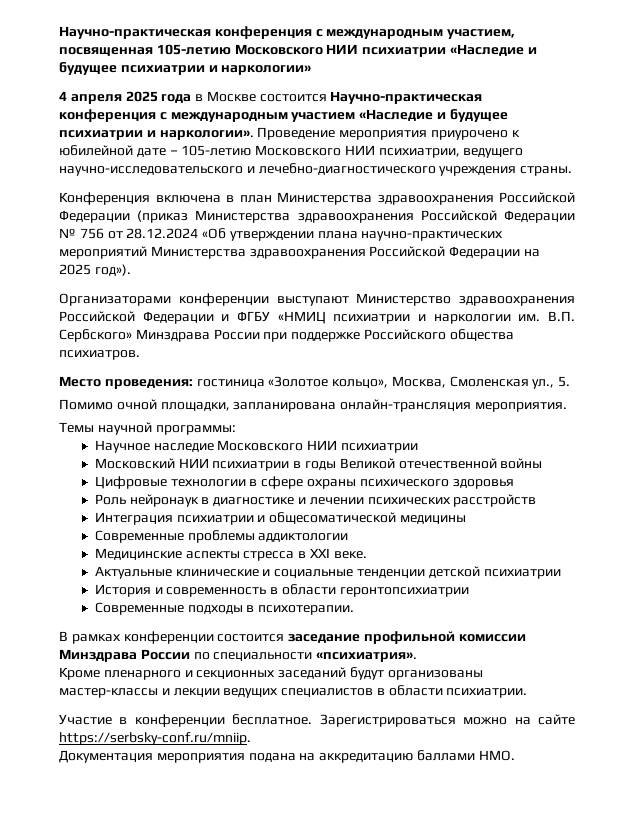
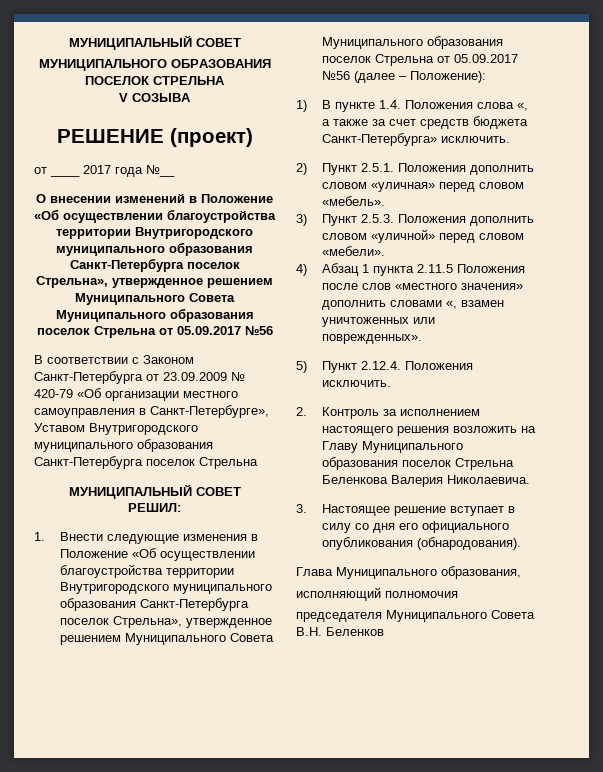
[59,26,516,39] [59,44,537,57] [59,62,312,75] [59,91,483,104] [59,109,508,122] [59,127,520,140] [59,145,524,158] [59,163,573,176] [59,192,575,205] [59,210,575,223] [59,228,504,241] [59,246,540,259] [59,264,131,276] [59,293,575,306] [59,311,575,324] [59,329,514,342] [59,350,140,360] [59,376,571,389] [59,399,567,412] [59,422,236,435] [94,440,419,453] [94,458,543,471] [94,476,514,489] [94,494,537,507] [94,512,467,525] [94,530,349,543] [94,548,367,561] [94,566,561,579] [94,584,469,597] [94,602,355,615] [59,631,526,644] [59,649,418,662] [59,667,483,680] [59,685,528,698] [59,714,575,727] [59,732,251,745] [59,750,515,763] Научно-практическая конференция с международным участием, посвященная 105-летию Московского НИИ психиатрии «Наследие и будущее психиатрии и наркологии» // 4 апреля 2025 года в Москве состоится Научно-практическая конференция с международным участием «Наследие и будущее психиатрии и наркологии». Проведение мероприятия приурочено к юбилейной дате – 105-летию Московского НИИ психиатрии, ведущего научно-исследовательского и лечебно-диагностического учреждения страны. // Конференция включена в план Министерства здравоохранения Российской Федерации (приказ Министерства здравоохранения Российской Федерации № 756 от 28.12.2024 «Об утверждении плана научно-практических мероприятий Министерства здравоохранения Российской Федерации на 2025 год»). // Организаторами конференции выступают Министерство здравоохранения Российской Федерации и ФГБУ «НМИЦ психиатрии и наркологии им. В.П. Сербского» Минздрава России при поддержке Российского общества психиатров. // Место проведения: гостиница «Золотое кольцо», Москва, Смоленская ул., 5. // Помимо очной площадки, запланирована онлайн-трансляция мероприятия. // Темы научной программы: // Научное наследие Московского НИИ психиатрии // Московский НИИ психиатрии в годы Великой отечественной войны // Цифровые технологии в сфере охраны психического здоровья // Роль нейронаук в диагностике и лечении психических расстройств // Интеграция психиатрии и общесоматической медицины // Современные проблемы аддиктологии // Медицинские аспекты стресса в XXI веке. // Актуальные клинические и социальные тенденции детской психиатрии // История и современность в области геронтопсихиатрии // Современные подходы в психотерапии. // В рамках конференции состоится заседание профильной комиссии Минздрава России по специальности «психиатрия». // Кроме пленарного и секционных заседаний будут организованы мастер-классы и лекции ведущих специалистов в области психиатрии. // Участие в конференции бесплатное. Зарегистрироваться можно на сайте https://serbsky-conf.ru/mniip. // Документация мероприятия подана на аккредитацию баллами НМО. -> [68,35,241,50] [38,59,271,71] [85,76,225,85] [119,93,191,102] [56,128,253,147] [34,167,47,174] [50,174,80,177] [83,164,175,177] [36,193,273,203] [34,209,276,223] [56,227,253,239] [56,242,253,256] [69,258,240,272] [36,276,273,288] [75,293,235,305] [55,308,254,322] [36,326,273,338] [34,355,194,364] [34,371,245,384] [34,388,238,401] [34,405,269,418] [34,423,198,435] [34,439,213,452] [34,456,258,469] [68,484,241,499] [128,503,181,512] [34,532,258,544] [59,548,255,561] [59,564,234,578] [59,582,272,594] [59,598,249,611] [59,616,272,628] [59,633,274,645] [321,36,503,49] [321,54,518,66] [321,70,486,83] [296,100,528,112] [321,116,528,129] [321,133,510,146] [296,163,534,175] [321,182,524,192] [321,196,385,206] [296,214,534,226] [321,229,524,243] [321,246,385,256] [296,263,525,276] [321,283,523,290] [321,300,504,310] [321,317,435,327] [321,334,422,344] [296,361,473,373] [321,380,391,387] [296,407,480,419] [321,426,536,436] [321,441,463,453] [321,457,514,470] [321,475,530,487] [296,504,515,516] [321,521,509,533] [321,537,521,550] [296,566,521,579] [296,587,458,601] [296,610,535,622] [296,627,384,636] МУНИЦИПАЛЬНЫЙ СОВЕТ // МУНИЦИПАЛЬНОГО ОБРАЗОВАНИЯ ПОСЕЛОК СТРЕЛЬНА // V СОЗЫВА // РЕШЕНИЕ (проект) // от ____ 2017 года №__ // О внесении изменений в Положение «Об осуществлении благоустройства территории Внутригородского муниципального образования Санкт-Петербурга поселок Стрельна», утвержденное решением Муниципального Совета Муниципального образования поселок Стрельна от 05.09.2017 №56 // В соответствии с Законом Санкт-Петербурга от 23.09.2009 № 420-79 «Об организации местного самоуправления в Санкт-Петербурге», Уставом Внутригородского муниципального образования Санкт-Петербурга поселок Стрельна // МУНИЦИПАЛЬНЫЙ СОВЕТ // РЕШИЛ: // 1. Внести следующие изменения в Положение «Об осуществлении благоустройства территории Внутригородского муниципального образования Санкт-Петербурга поселок Стрельна», утвержденное решением Муниципального Совета Муниципального образования поселок Стрельна от 05.09.2017 №56 (далее – Положение): // 1) В пункте 1.4. Положения слова «, а также за счет средств бюджета Санкт-Петербурга» исключить. // 2) Пункт 2.5.1. Положения дополнить словом «уличная» перед словом «мебель». // 3) Пункт 2.5.3. Положения дополнить словом «уличной» перед словом «мебели». // 4) Абзац 1 пункта 2.11.5 Положения после слов «местного значения» дополнить словами «, взамен уничтоженных или поврежденных». // 5) Пункт 2.12.4. Положения исключить. // 2. Контроль за исполнением настоящего решения возложить на Главу Муниципального образования поселок Стрельна Беленкова Валерия Николаевича. // 3. Настоящее решение вступает в силу со дня его официального опубликования (обнародования). // Глава Муниципального образования, // исполняющий полномочия // председателя Муниципального Совета В.Н. Беленков

